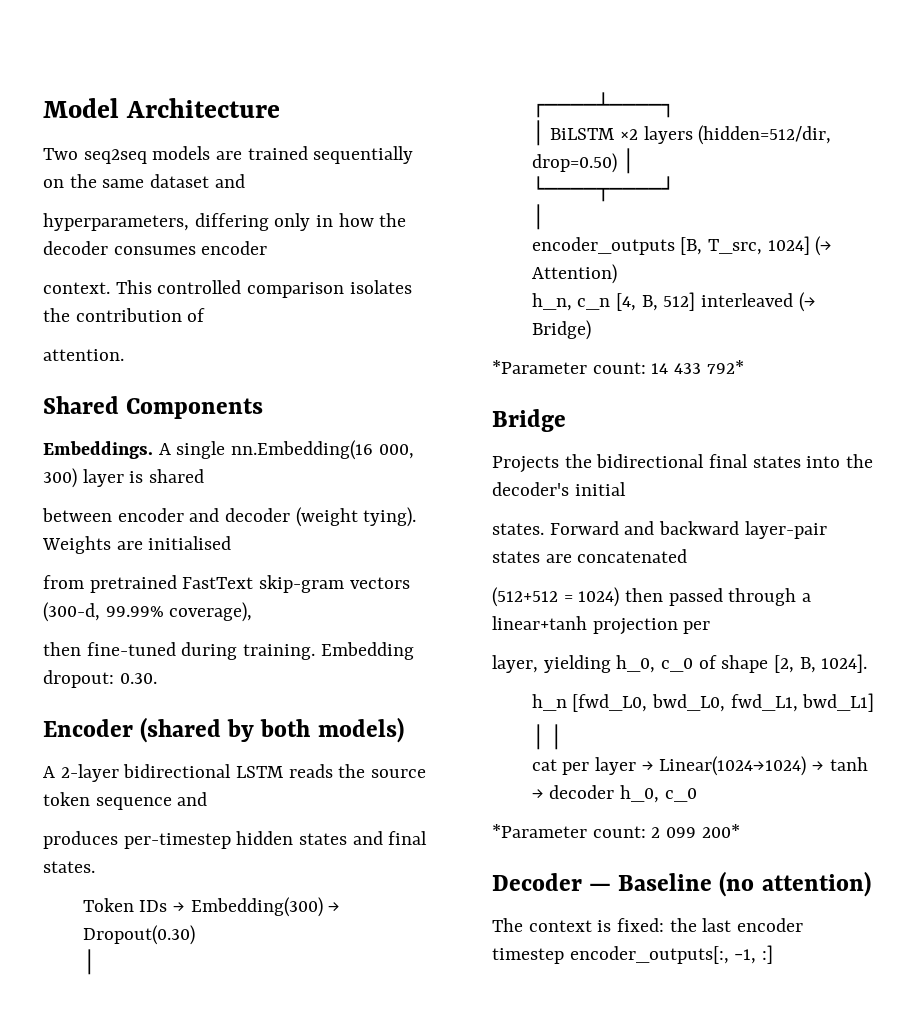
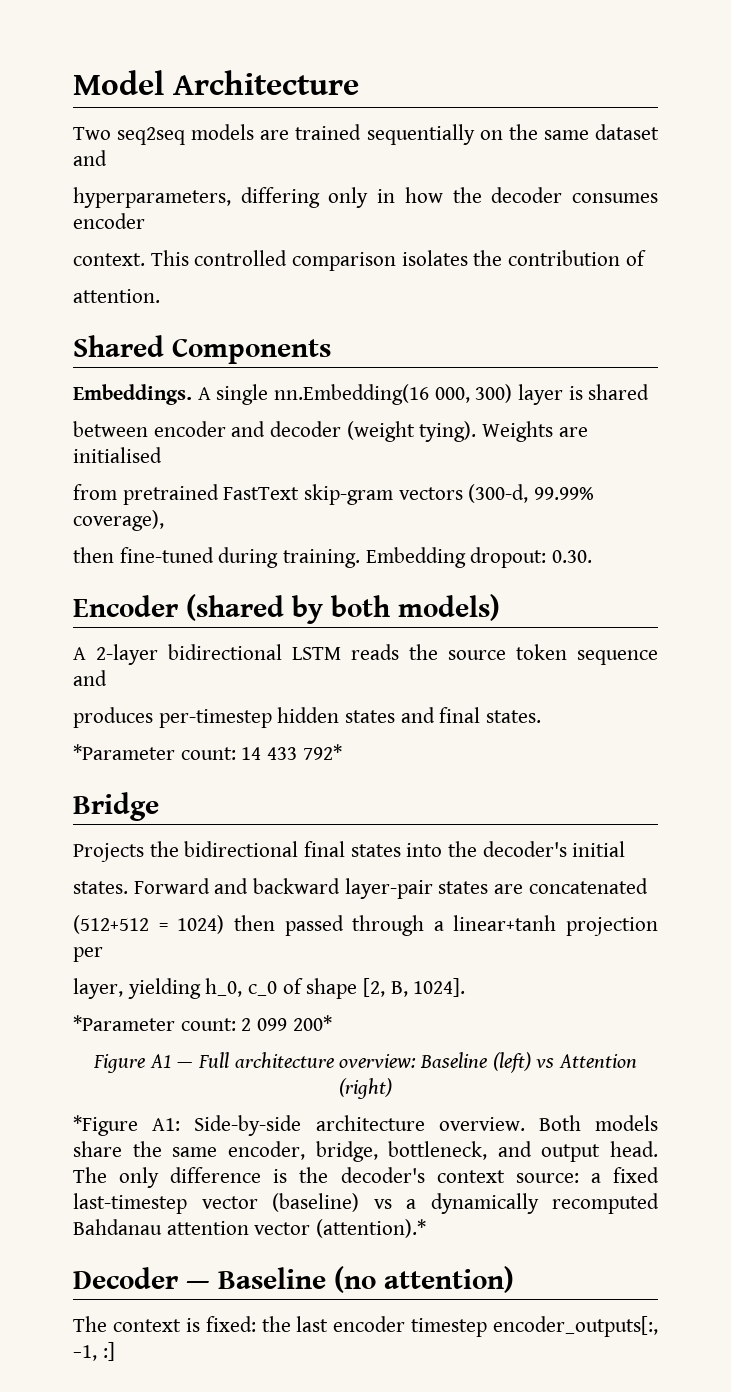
[82,897,341,917] [82,925,195,945] [82,949,96,975] [531,92,675,118] [531,120,832,146] [531,148,636,174] [531,176,675,202] [531,204,545,230] [531,236,833,256] [531,264,617,284] [531,292,816,312] [531,320,591,340] // Token IDs → Embedding(300) → Dropout(0.30) // │ // ┌────┴────┐ // │ BiLSTM ×2 layers (hidden=512/dir, drop=0.50) │ // └────┬────┘ // │ // encoder_outputs [B, T_src, 1024] (→ Attention) // h_n, c_n [4, B, 512] interleaved (→ Bridge) -> (542, 716) none
[531,693,875,712] [531,724,564,750] [531,756,868,776] [531,785,697,803] // h_n [fwd_L0, bwd_L0, fwd_L1, bwd_L1] // │ │ // cat per layer → Linear(1024→1024) → tanh → decoder h_0, c_0 -> (466, 987) none
(740, 831) none -> [92,1052,638,1073] [339,1078,392,1099] [73,1115,658,1136] [73,1141,658,1162] [73,1167,659,1188] [73,1193,659,1214] [73,1219,427,1238] // Figure A1 — Full architecture overview: Baseline (left) vs Attention (right) // *Figure A1: Side-by-side architecture overview. Both models share the same encoder, bridge, bottleneck, and output head. The only difference is the decoder's context source: a fixed last-timestep vector (baseline) vs a dynamically recomputed Bahdanau attention vector (attention).*

